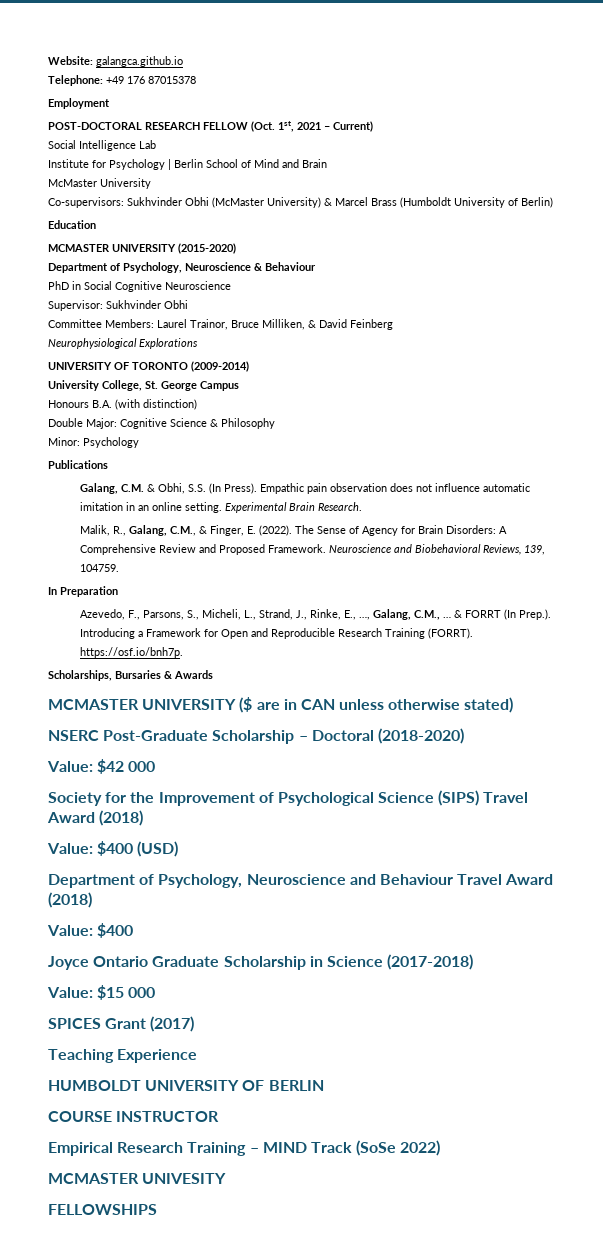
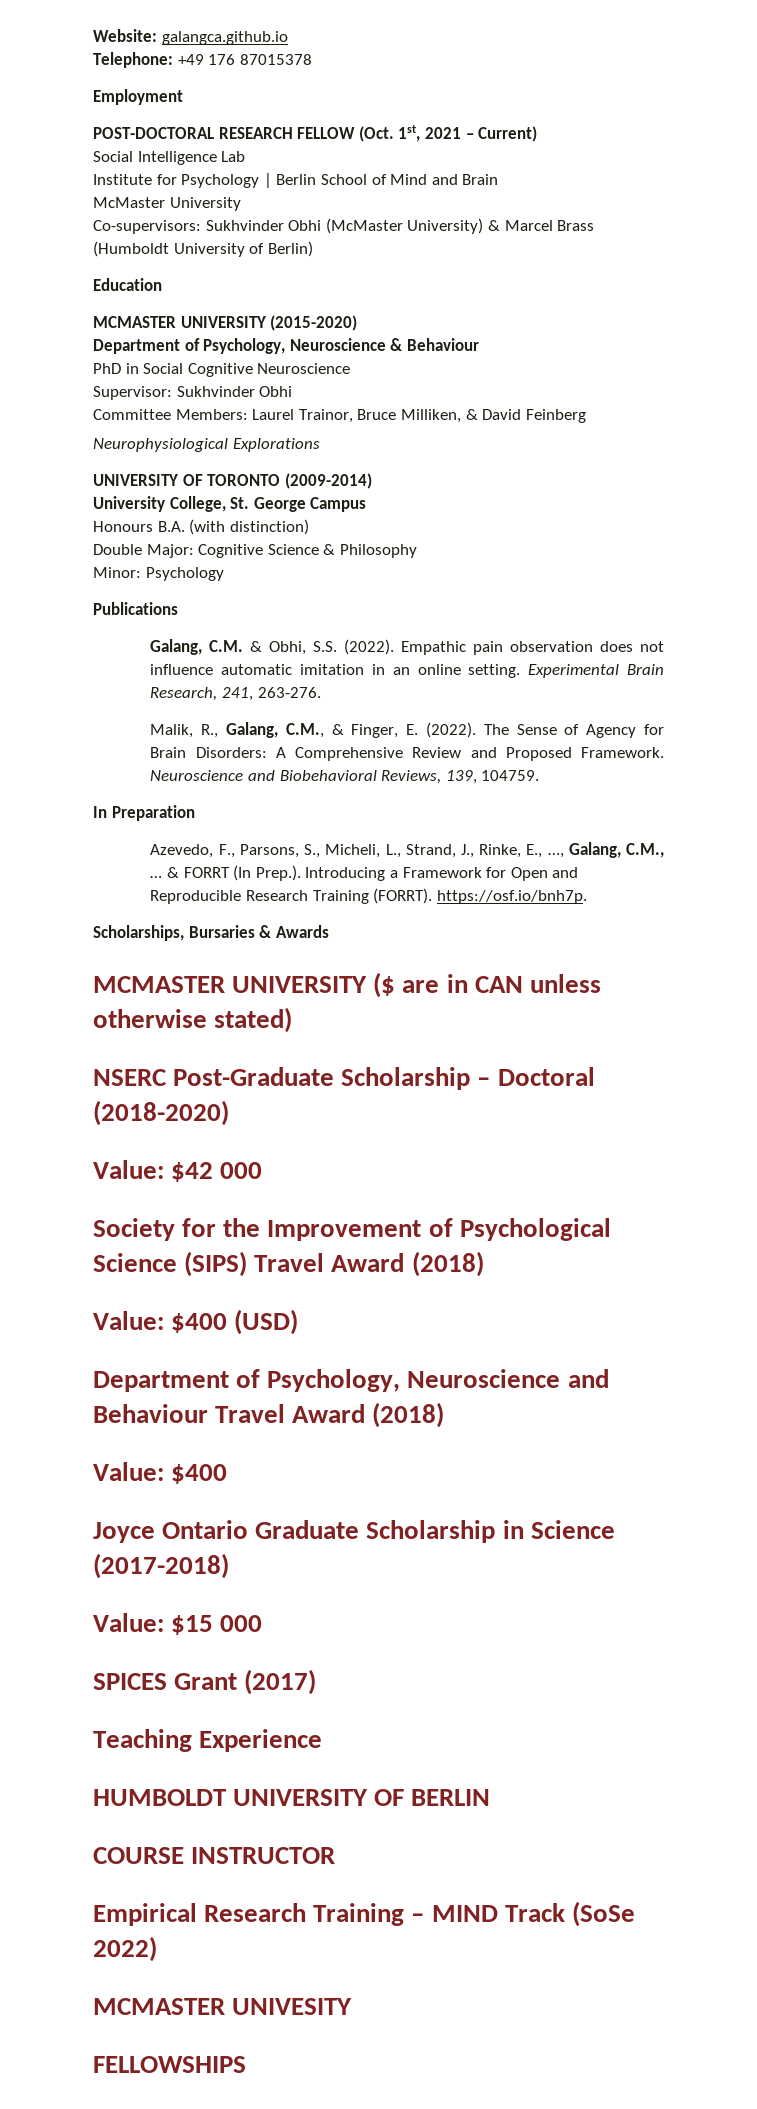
[208,483,257,494] (In Press). -> [344,639,395,655] (2022).
[317,502,362,511] Research. -> [150,687,321,701] Research, 241, 263-276.

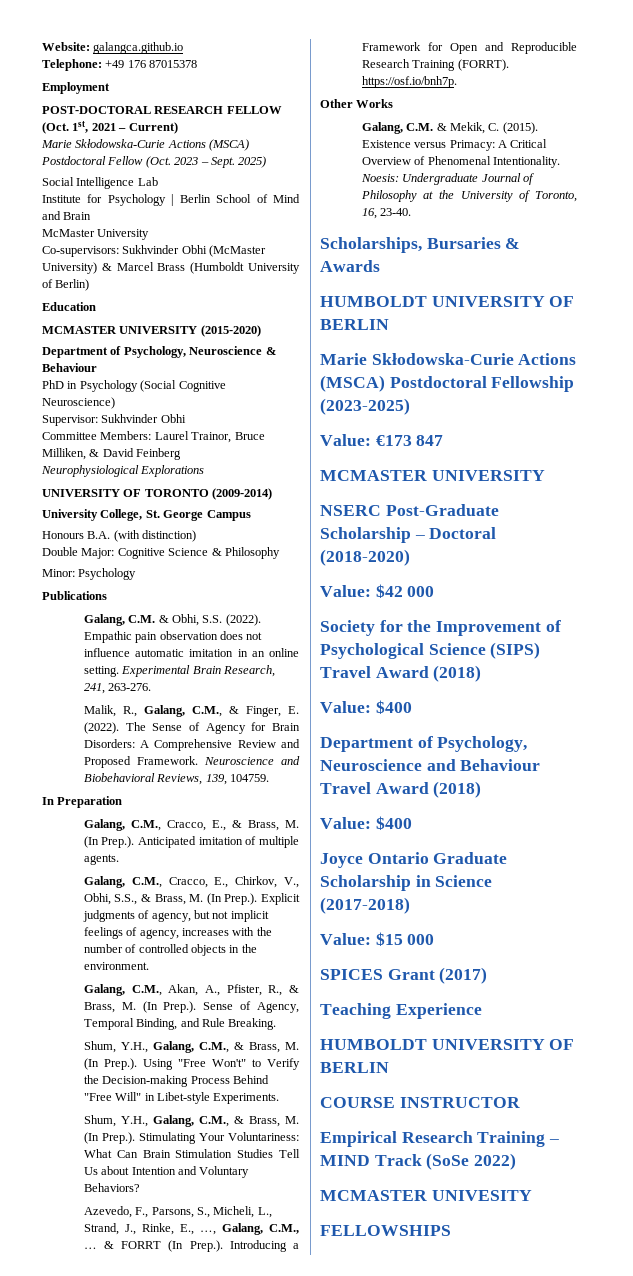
(538, 134) none -> [41,139,250,151] [41,156,267,168] // Marie Skłodowska-Curie Actions (MSCA) Postdoctoral Fellow (Oct. 2023 – Sept. 2025)
[143,363,351,377] Social Cognitive Neuroscience -> [79,380,226,392] [42,397,115,409] Psychology (Social Cognitive Neuroscience)
(195, 813) none -> [83,819,299,831] [83,836,299,848] [83,854,119,865] [83,876,300,888] [83,893,300,905] [82,910,269,922] [83,927,272,939] [83,944,257,956] [83,962,149,970] [83,984,300,996] [83,1001,299,1013] [83,1018,277,1030] [83,1041,299,1053] [83,1058,300,1070] [83,1075,269,1087] [83,1092,280,1104] [83,1115,299,1127] [83,1132,299,1144] [83,1149,300,1158] [83,1166,250,1178] [83,1183,140,1192] // Galang, C.M., Cracco, E., & Brass, M. (In Prep.). Anticipated imitation of multiple agents. // Galang, C.M., Cracco, E., Chirkov, V., Obhi, S.S., & Brass, M. (In Prep.). Explicit judgments of agency, but not implicit feelings of agency, increases with the number of controlled objects in the environment. // Galang, C.M., Akan, A., Pfister, R., & Brass, M. (In Prep.). Sense of Agency, Temporal Binding, and Rule Breaking. // Shum, Y.H., Galang, C.M., & Brass, M. (In Prep.). Using "Free Won't" to Verify the Decision-making Process Behind "Free Will" in Libet-style Experiments. // Shum, Y.H., Galang, C.M., & Brass, M. (In Prep.). Stimulating Your Voluntariness: What Can Brain Stimulation Studies Tell Us about Intention and Voluntary Behaviors?
[93,925,329,941] [93,972,601,998] [93,1007,293,1033] Scholarships, Bursaries & Awards // MCMASTER UNIVERSITY ($ are in CAN unless otherwise stated) -> [320,99,394,108] [361,122,538,134] [361,139,548,151] [361,156,560,168] [360,173,534,185] [360,190,577,202] [361,208,412,219] [320,237,521,253] [320,260,380,272] [320,296,575,307] [320,319,389,330] [320,353,577,365] [320,375,575,392] [320,398,410,415] [320,434,444,446] [320,470,545,481] Other Works // Galang, C.M. & Mekik, C. (2015). Existence versus Primacy: A Critical Overview of Phenomenal Intentionality. Noesis: Undergraduate Journal of Philosophy at the University of Toronto, 16, 23-40. // Scholarships, Bursaries & Awards // HUMBOLDT UNIVERSITY OF BERLIN // Marie Skłodowska-Curie Actions (MSCA) Postdoctoral Fellowship (2023-2025) // Value: €173 847 // MCMASTER UNIVERSITY
[234,1309,299,1335] (USD) -> (412, 707) none

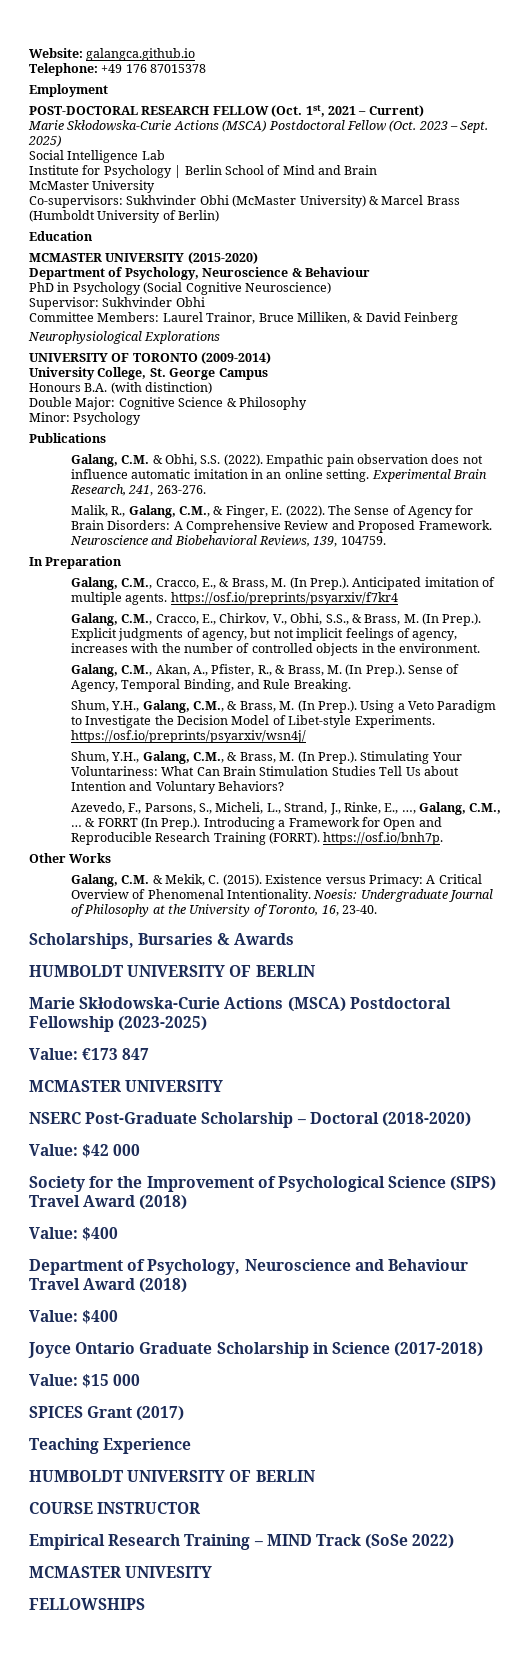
(119, 859) none -> [170,592,398,605] https://osf.io/preprints/psyarxiv/f7kr4
[177,1058,300,1070] [83,1075,269,1087] [83,1092,155,1101] "Free Won't" to Verify the Decision-making Process Behind "Free Will" in -> [397,700,497,713] [70,715,286,728] a Veto Paradigm to Investigate the Decision Model of
(280, 1098) none -> [70,730,306,743] https://osf.io/preprints/psyarxiv/wsn4j/

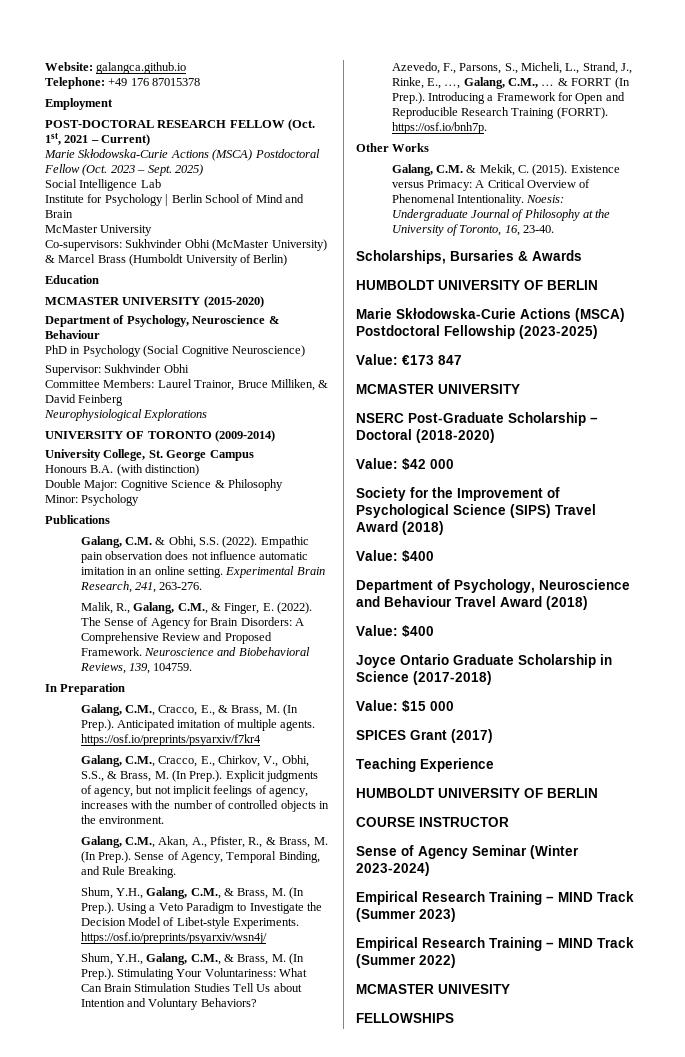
[29,1534,409,1550] // Empirical Research Training – MIND Track (SoSe -> [356,845,579,859] [356,862,430,876] [356,891,634,905] [356,908,456,922] [356,937,634,951] [356,954,416,968] // Sense of Agency Seminar (Winter 2023-2024) // Empirical Research Training – MIND Track (Summer 2023) // Empirical Research Training – MIND Track (Summer

